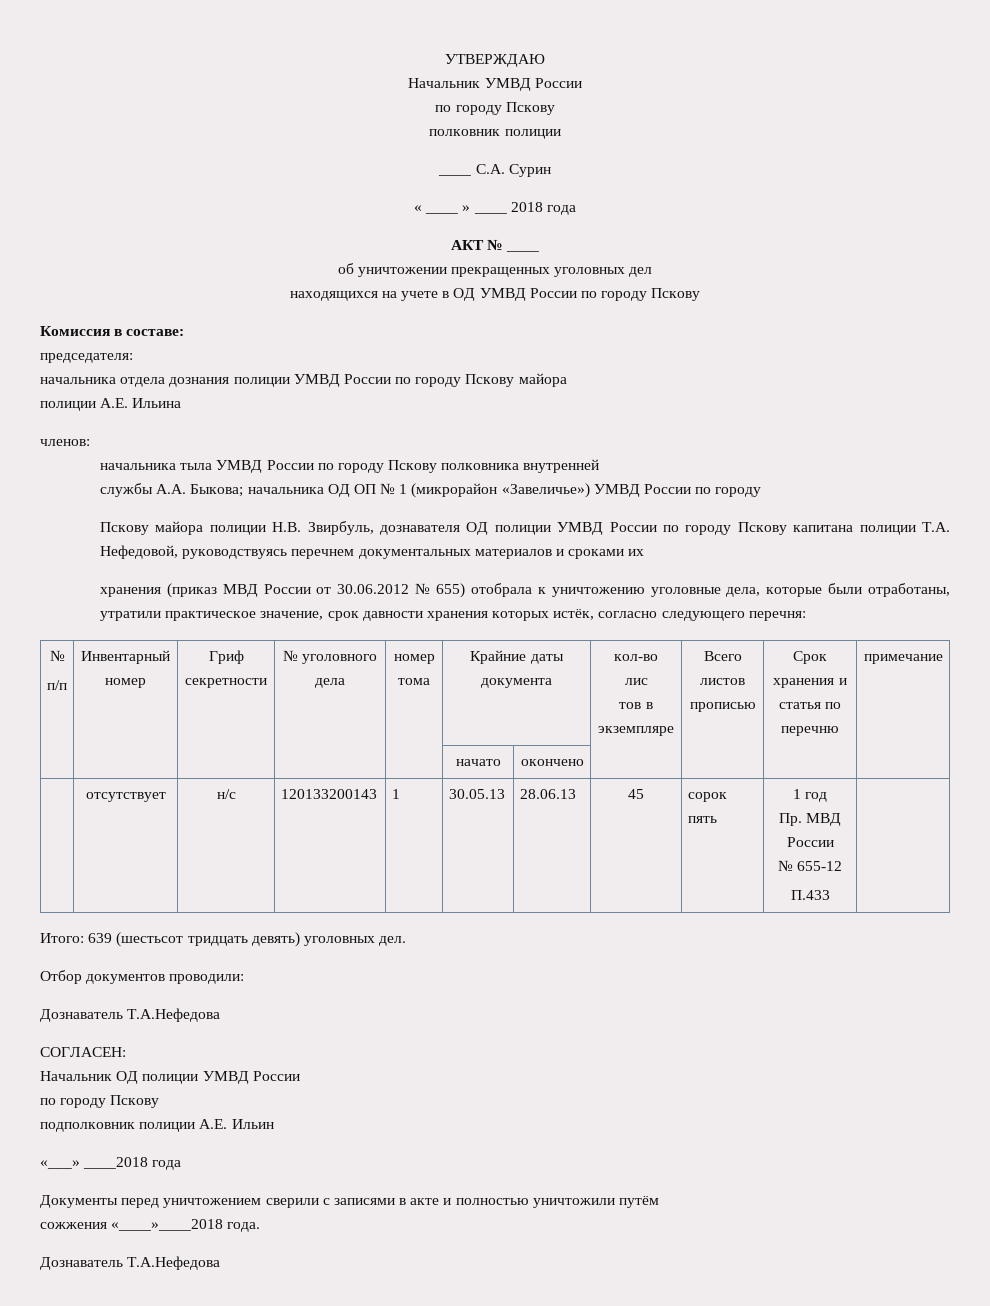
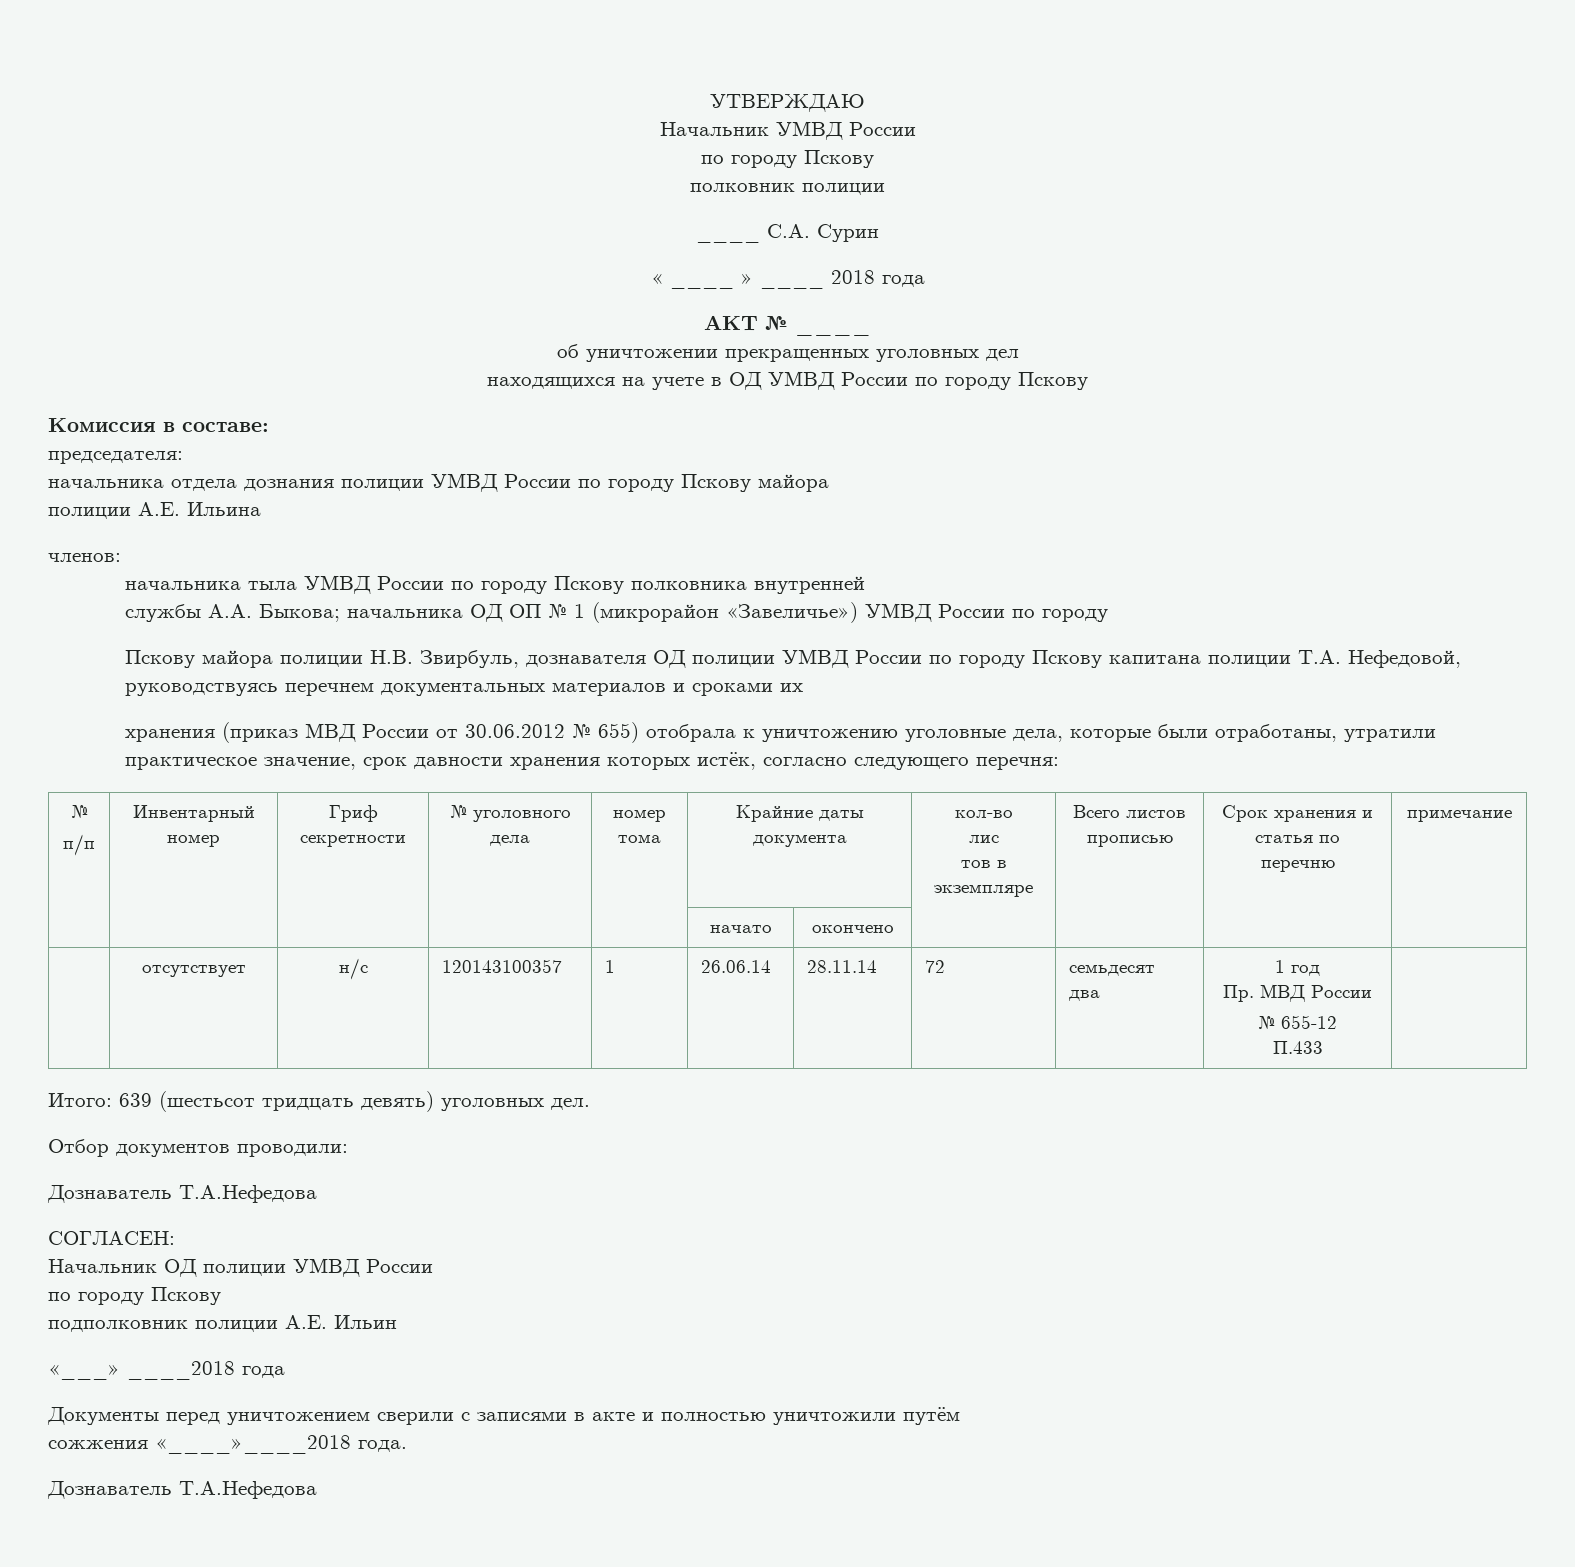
[280,789,377,799] [391,789,400,799] [448,789,505,799] [519,789,576,799] [628,789,644,799] [687,792,727,802] [687,816,717,823] 120133200143 | 1 | 30.05.13 | 28.06.13 | 45 | сорок пять -> [442,959,563,973] [605,960,616,973] [701,960,772,973] [807,960,878,973] [925,960,946,973] [1069,964,1156,976] [1069,990,1101,1001] 120143100357 | 1 | 26.06.14 | 28.11.14 | 72 | семьдесят два

